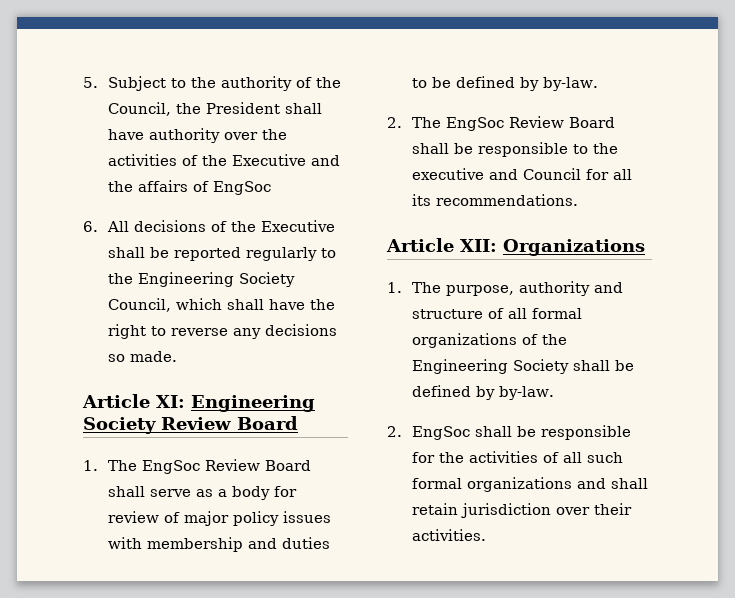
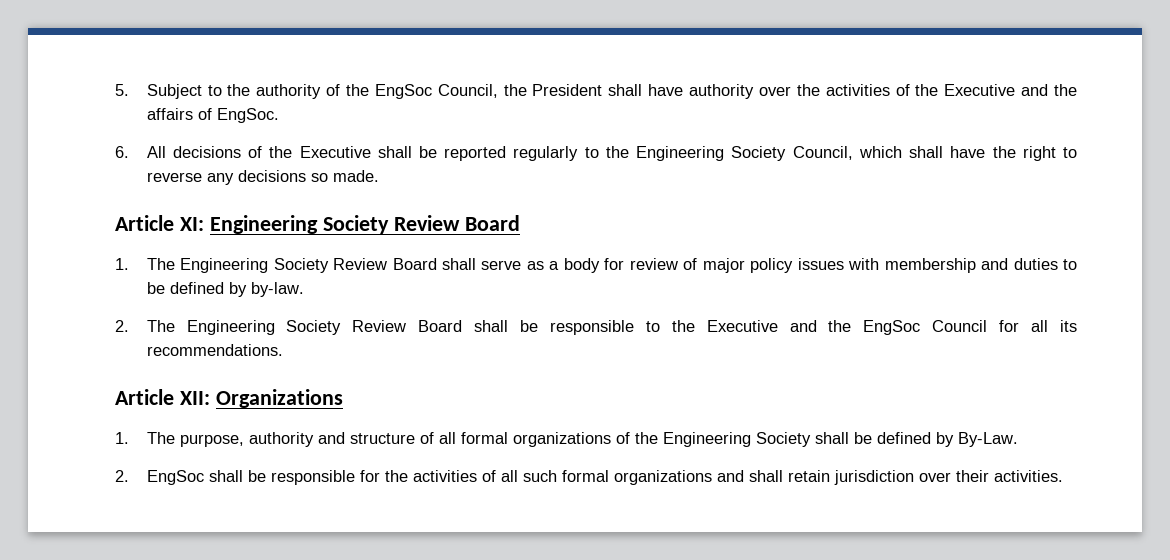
(342, 82) none -> [374,84,432,99] EngSoc
[213,181,272,195] EngSoc -> [216,108,279,123] EngSoc.
[142,460,201,474] EngSoc -> [180,258,329,273] Engineering Society
[446,117,505,131] EngSoc -> [186,320,342,335] Engineering Society
[412,168,519,180] executive and -> [706,320,921,335] Executive and the EngSoc
[499,386,555,400] by-law. -> [957,432,1018,447] By-Law.

